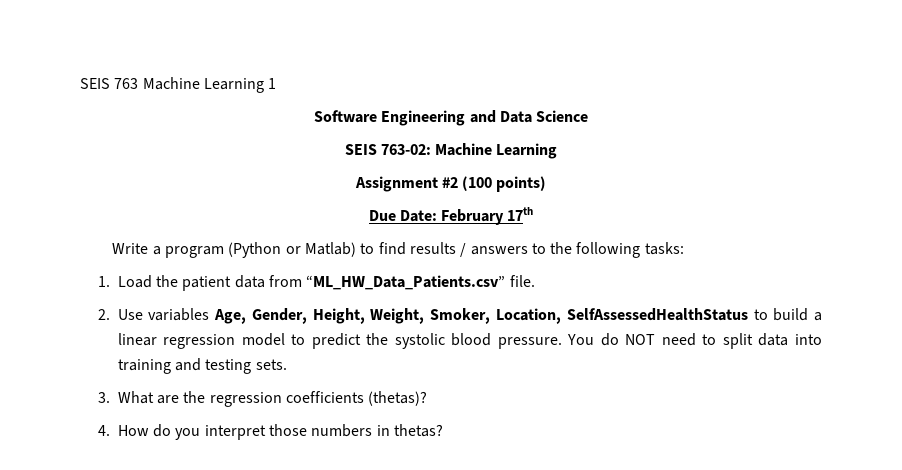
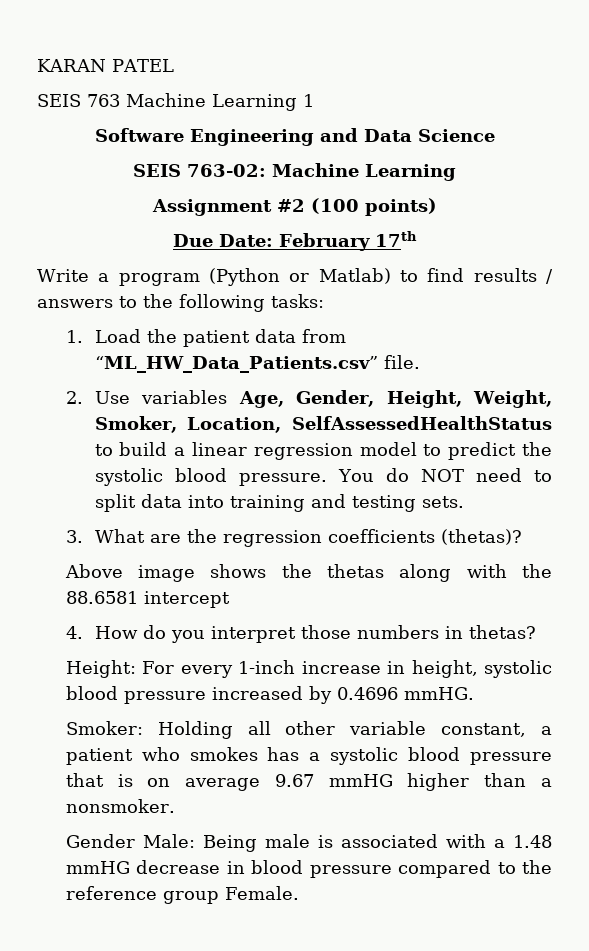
(80, 83) none -> [37,59,174,72] KARAN PATEL //
(428, 398) none -> [64,564,552,582] [65,591,230,608] // Above image shows the thetas along with the 88.6581 intercept
(443, 430) none -> [65,660,552,678] [65,686,474,704] [65,721,552,739] [65,747,552,765] [65,773,552,791] [65,799,175,813] [65,834,552,852] [65,860,552,878] [65,886,299,904] // Height: For every 1-inch increase in height, systolic blood pressure increased by 0.4696 mmHG. // Smoker: Holding all other variable constant, a patient who smokes has a systolic blood pressure that is on average 9.67 mmHG higher than a nonsmoker. // Gender Male: Being male is associated with a 1.48 mmHG decrease in blood pressure compared to the reference group Female.

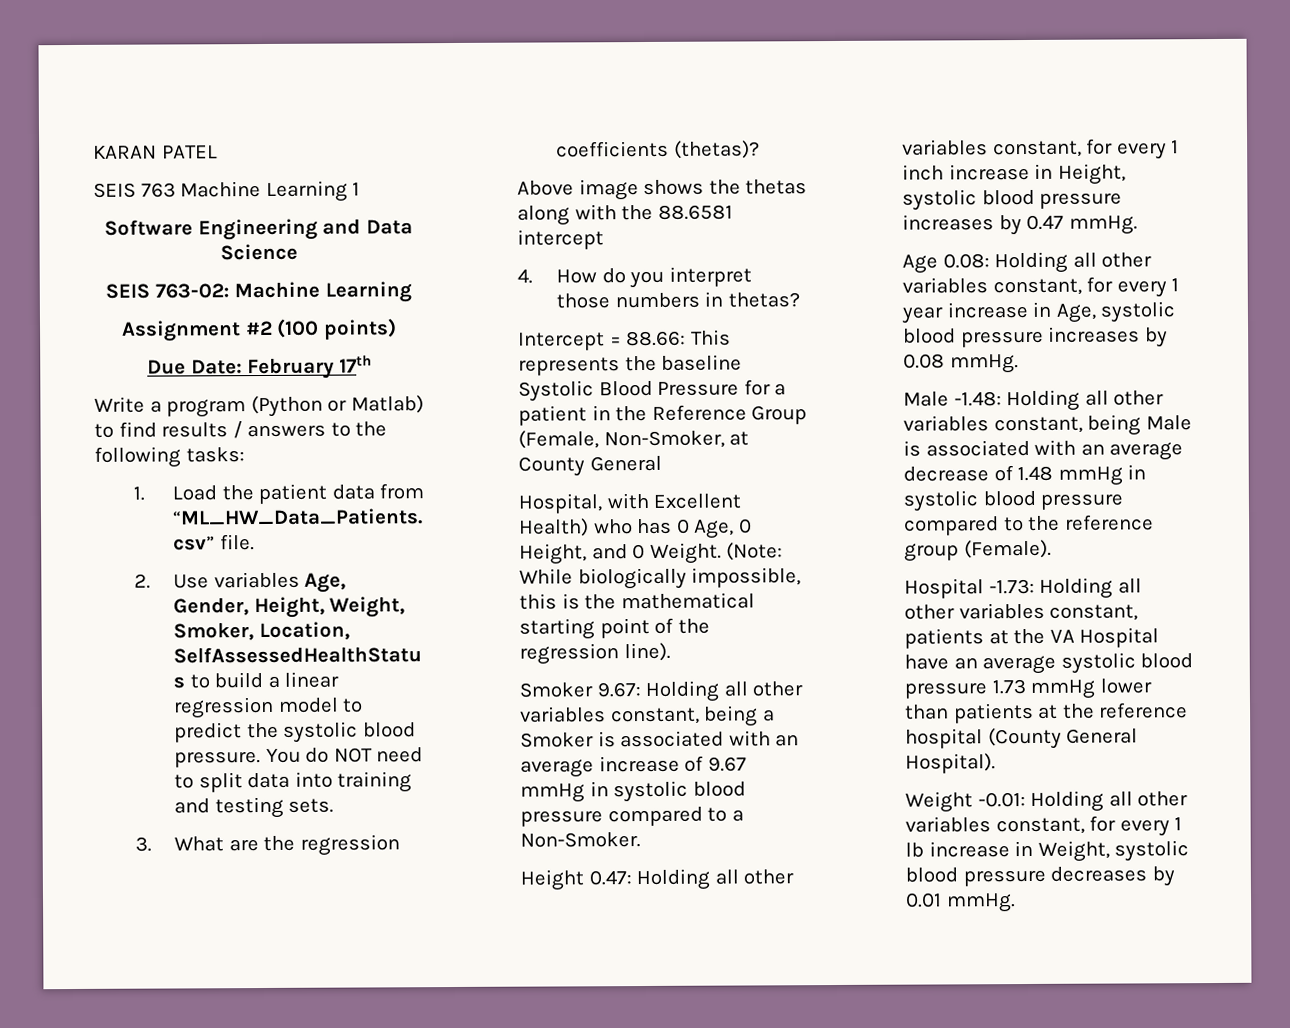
[65,660,552,678] [65,686,474,704] [65,721,552,739] [65,747,552,765] [65,773,552,791] [65,799,175,813] [65,834,552,852] [65,860,245,874] Height: For every 1-inch increase in height, systolic blood pressure increased by 0.4696 mmHG. // Smoker: Holding all other variable constant, a patient who smokes has a systolic blood pressure that is on average 9.67 mmHG higher than a nonsmoker. // Gender Male: Being male is associated with a 1.48 mmHG decrease in -> [518,329,731,351] [518,354,743,376] [518,379,787,402] [518,404,808,426] [518,430,750,449] [518,455,662,477] [518,492,742,514] [519,518,752,539] [519,542,784,565] [519,567,802,590] [519,592,755,610] [519,617,710,640] [519,642,671,665] [519,680,804,702] [520,705,775,727] [520,730,800,748] [520,755,747,778] [520,780,746,803] [520,806,744,827] [520,832,642,848] [520,868,795,891] [902,138,1180,160] [902,163,1126,185] [902,189,1123,211] [902,214,1138,236] [902,251,1153,274] [902,276,1180,298] [901,301,1177,324] [903,326,1168,348] [903,353,1019,374] [903,389,1165,412] [903,414,1192,436] [903,439,1184,461] [903,464,1147,486] [903,490,979,512] Intercept = 88.66: This represents the baseline Systolic Blood Pressure for a patient in the Reference Group (Female, Non-Smoker, at County General // Hospital, with Excellent Health) who has 0 Age, 0 Height, and 0 Weight. (Note: While biologically impossible, this is the mathematical starting point of the regression line). // Smoker 9.67: Holding all other variables constant, being a Smoker is associated with an average increase of 9.67 mmHg in systolic blood pressure compared to a Non-Smoker. // Height 0.47: Holding all other variables constant, for every 1 inch increase in Height, systolic blood pressure increases by 0.47 mmHg. // Age 0.08: Holding all other variables constant, for every 1 year increase in Age, systolic blood pressure increases by 0.08 mmHg. // Male -1.48: Holding all other variables constant, being Male is associated with an average decrease of 1.48 mmHg in systolic
[224,886,299,900] Female. -> [963,539,1052,559] [904,577,1142,599] [904,602,1139,621] [904,627,1160,649] [904,652,1194,675] [904,678,1152,699] [905,702,1189,724] [905,727,1139,750] [905,753,997,774] [905,790,1189,813] [905,815,1183,837] [905,840,1190,862] [905,866,1175,887] [905,892,1016,913] (Female). // Hospital -1.73: Holding all other variables constant, patients at the VA Hospital have an average systolic blood pressure 1.73 mmHg lower than patients at the reference hospital (County General Hospital). // Weight -0.01: Holding all other variables constant, for every 1 lb increase in Weight, systolic blood pressure decreases by 0.01 mmHg.

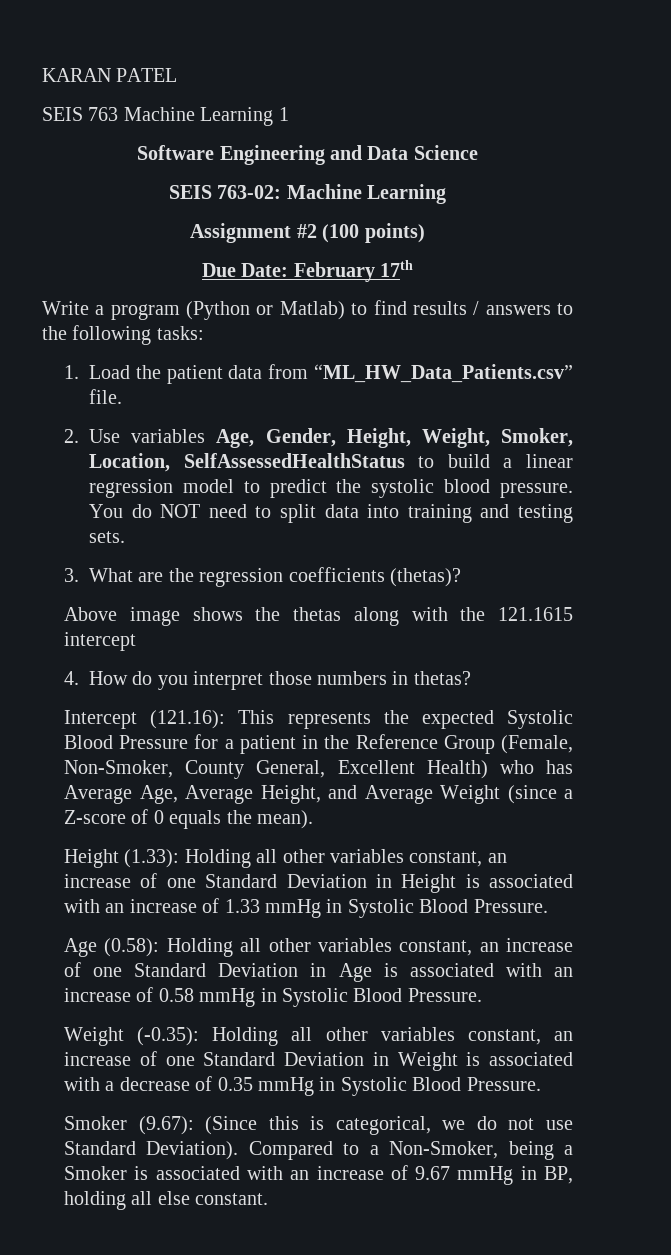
[657,204,733,220] 88.6581 -> [498,607,573,621] 121.1615
[609,330,687,347] = 88.66: -> [150,710,226,729] (121.16):
[661,354,743,371] baseline -> [421,710,494,729] expected
[729,431,750,446] [518,455,662,477] [518,492,742,514] [519,518,752,539] [519,542,784,565] [519,567,802,590] [519,592,755,610] [519,617,710,640] [519,642,671,665] [519,680,804,702] [520,706,700,725] at County General // Hospital, with Excellent Health) who has 0 Age, 0 Height, and 0 Weight. (Note: While biologically impossible, this is the mathematical starting point of the regression line). // Smoker 9.67: Holding all other variables constant, -> [185,760,573,779] [64,785,574,804] [64,809,314,829] [64,849,507,868] [64,873,573,893] [64,898,548,918] [64,938,573,957] [64,962,573,982] [64,987,482,1007] [64,1027,573,1046] [64,1051,573,1071] [64,1076,541,1096] [64,1116,573,1135] [64,1141,499,1160] County General, Excellent Health) who has Average Age, Average Height, and Average Weight (since a Z-score of 0 equals the mean). // Height (1.33): Holding all other variables constant, an increase of one Standard Deviation in Height is associated with an increase of 1.33 mmHg in Systolic Blood Pressure. // Age (0.58): Holding all other variables constant, an increase of one Standard Deviation in Age is associated with an increase of 0.58 mmHg in Systolic Blood Pressure. // Weight (-0.35): Holding all other variables constant, an increase of one Standard Deviation in Weight is associated with a decrease of 0.35 mmHg in Systolic Blood Pressure. // Smoker (9.67): (Since this is categorical, we do not use Standard Deviation). Compared to a Non-Smoker,
[520,759,595,778] average -> (310, 1175) none
[613,780,746,803] [520,806,744,827] [520,832,642,848] [520,868,795,891] [902,138,1180,160] [902,163,1126,185] [902,189,1123,211] [902,214,1138,236] [902,251,1153,274] [902,276,1180,298] [901,301,1177,324] [903,326,1168,348] [903,353,1019,374] [903,389,1165,412] [903,414,1192,436] [903,439,1184,461] [903,464,1147,486] [903,490,1124,512] [904,514,1154,536] [904,539,1052,562] [904,577,1142,599] [904,602,1139,621] [904,627,1160,649] [904,652,1194,675] [904,678,1152,699] [905,702,1189,724] [905,727,1139,750] [905,753,997,774] [905,790,1189,813] [905,815,1183,837] [905,840,1190,862] [905,866,1175,887] [905,892,1016,913] systolic blood pressure compared to a Non-Smoker. // Height 0.47: Holding all other variables constant, for every 1 inch increase in Height, systolic blood pressure increases by 0.47 mmHg. // Age 0.08: Holding all other variables constant, for every 1 year increase in Age, systolic blood pressure increases by 0.08 mmHg. // Male -1.48: Holding all other variables constant, being Male is associated with an average decrease of 1.48 mmHg in systolic blood pressure compared to the reference group (Female). // Hospital -1.73: Holding all other variables constant, patients at the VA Hospital have an average systolic blood pressure 1.73 mmHg lower than patients at the reference hospital (County General Hospital). // Weight -0.01: Holding all other variables constant, for every 1 lb increase in Weight, systolic blood pressure decreases by 0.01 mmHg. -> [543,1166,573,1184] [64,1191,269,1210] BP, holding all else constant.

